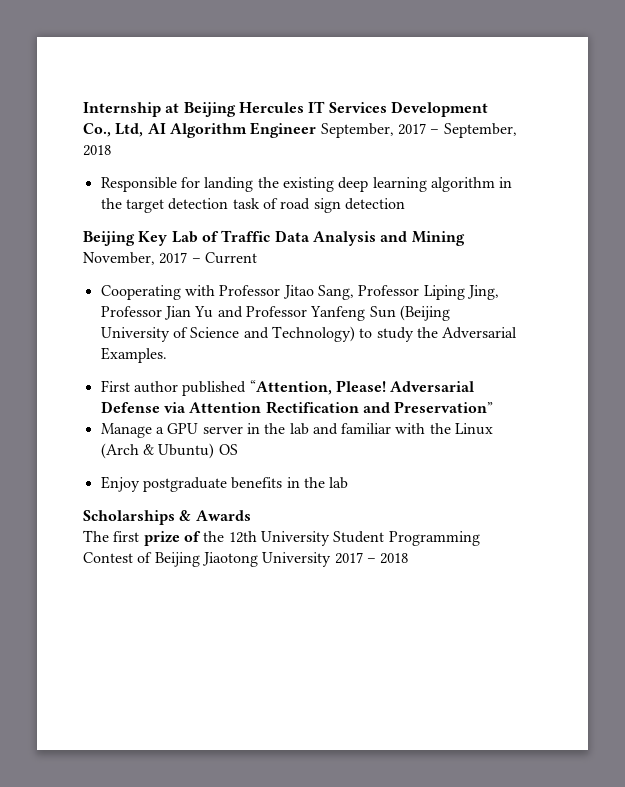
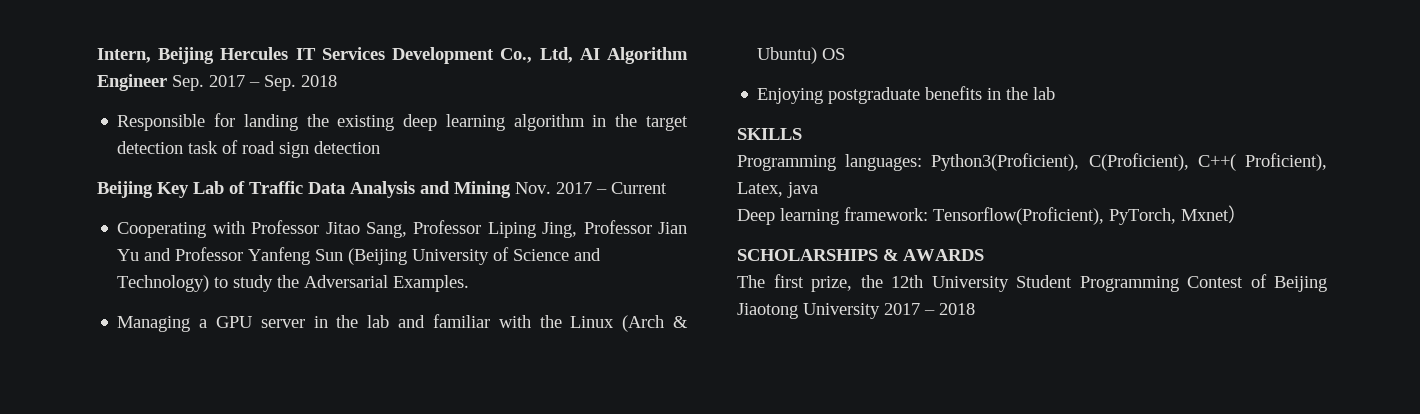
[83,102,180,117] Internship at -> [97,48,151,63] Intern,
[320,123,517,138] September, 2017 – September, -> [172,75,296,91] Sep. 2017 – Sep.
[83,252,155,265] November, -> [515,182,551,194] Nov.
[100,380,475,396] [100,401,494,414] [100,423,152,438] First author published “Attention, Please! Adversarial Defense via Attention Rectification and Preservation” // Manage -> [117,316,191,332] Managing
[100,476,140,492] Enjoy -> [757,88,824,104] Enjoying
[83,510,251,525] Scholarships & Awards -> [737,128,802,140] [737,153,1327,171] [737,182,818,198] [737,205,1247,225] [737,249,984,261] SKILLS // Programming languages: Python3(Proficient), C(Proficient), C++( Proficient), Latex, java // Deep learning framework: Tensorflow(Proficient), PyTorch, Mxnet） // SCHOLARSHIPS & AWARDS
[143,531,201,546] prize of -> [811,276,852,292] prize,

